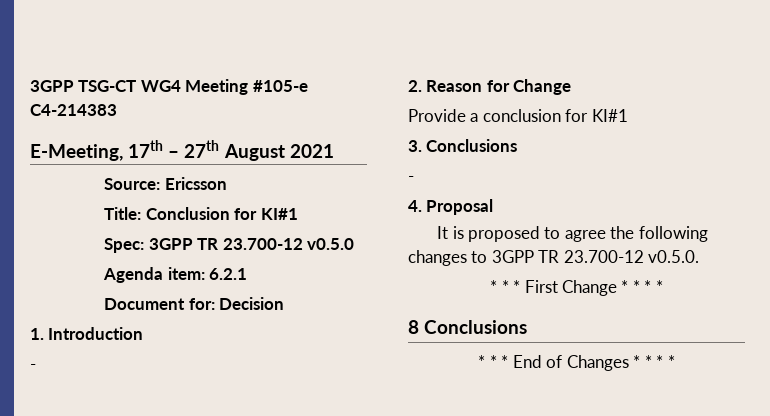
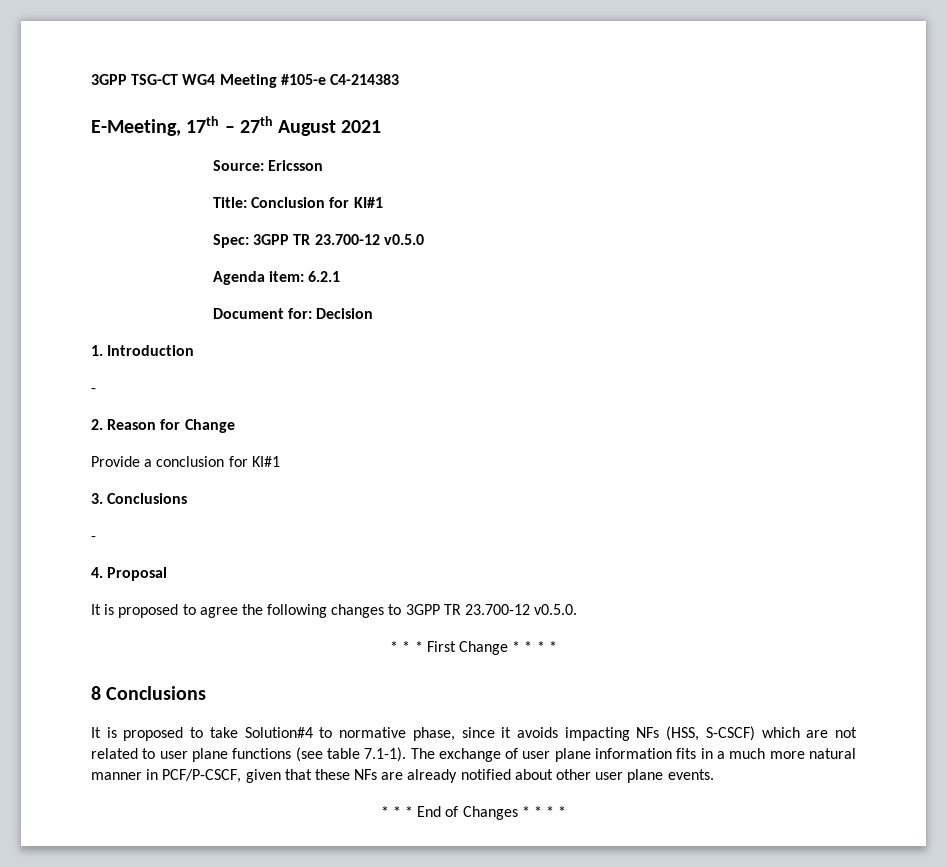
(528, 327) none -> [91,726,857,741] [91,747,856,762] [91,769,714,783] // It is proposed to take Solution#4 to normative phase, since it avoids impacting NFs (HSS, S-CSCF) which are not related to user plane functions (see table 7.1-1). The exchange of user plane information fits in a much more natural manner in PCF/P-CSCF, given that these NFs are already notified about other user plane events.

